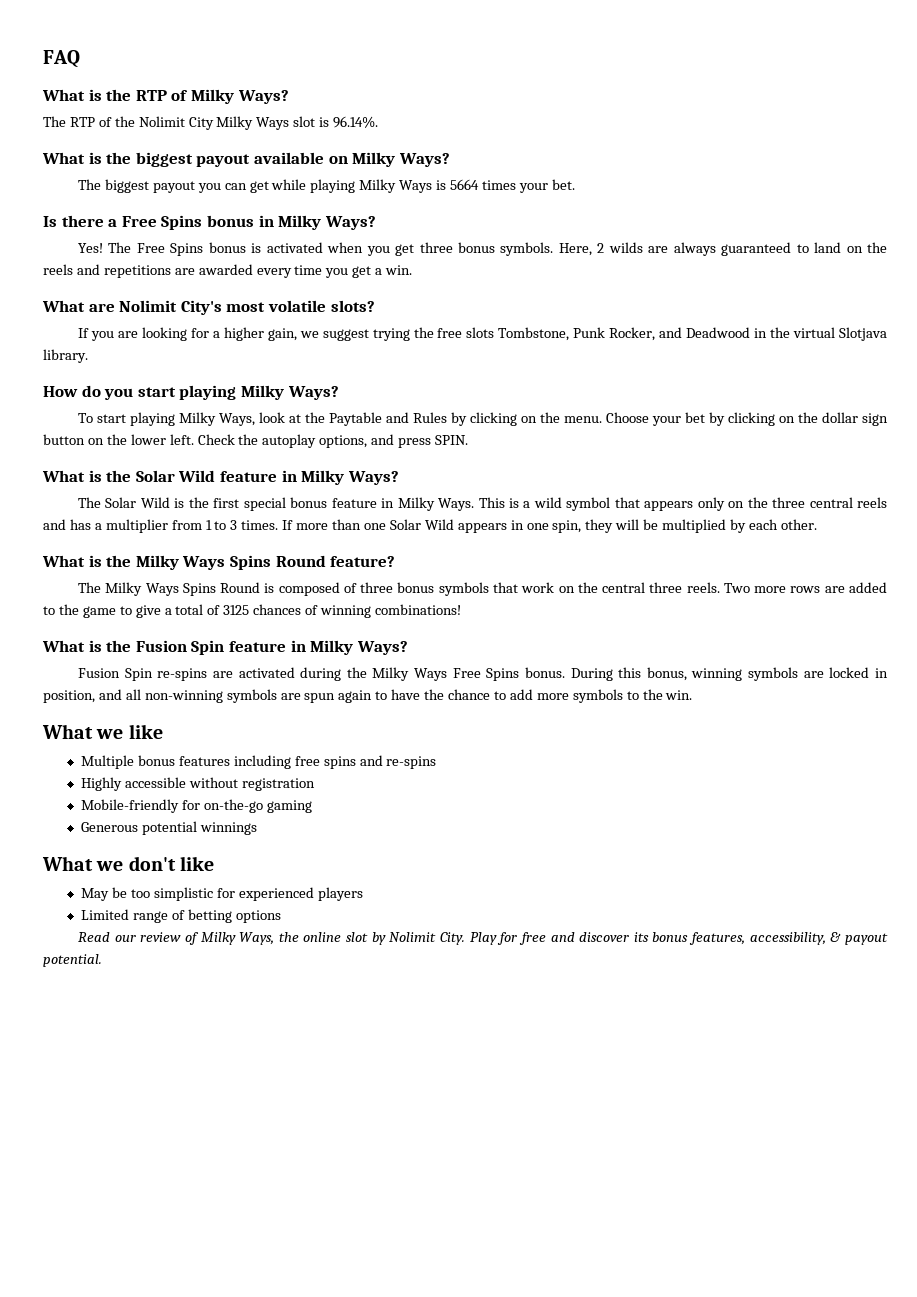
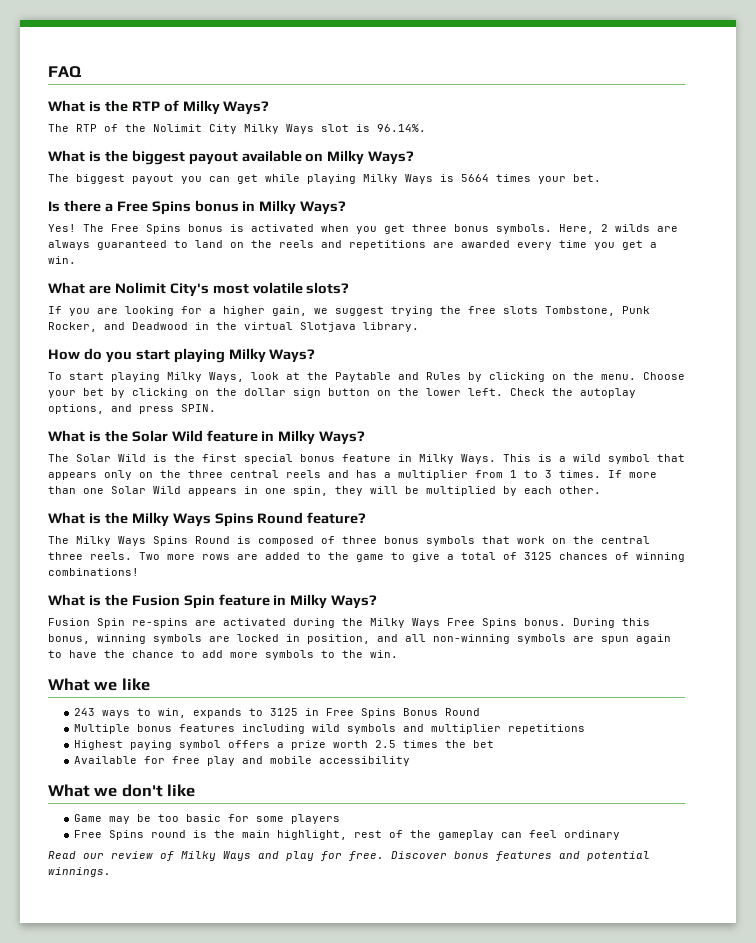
[81,755,437,769] [81,777,315,791] [81,799,312,813] [81,821,257,835] [42,856,214,871] [81,887,363,901] [81,909,281,923] Multiple bonus features including free spins and re-spins // Highly accessible without registration // Mobile-friendly for on-the-go gaming // Generous potential winnings // What we don't like // May be too simplistic for experienced players // Limited range of betting options -> [74,708,481,718] [74,724,586,734] [74,740,495,750] [74,756,411,766] [48,784,196,797] [74,814,341,824] [74,830,621,840] 243 ways to win, expands to 3125 in Free Spins Bonus Round // Multiple bonus features including wild symbols and multiplier repetitions // Highest paying symbol offers a prize worth 2.5 times the bet // Available for free play and mobile accessibility // What we don't like // Game may be too basic for some players // Free Spins round is the main highlight, rest of the gameplay can feel ordinary
[239,932,888,945] [43,954,102,967] Ways, the online slot by Nolimit City. Play for free and discover its bonus features, accessibility, & payout potential. -> [223,851,650,861] [48,867,111,877] Ways and play for free. Discover bonus features and potential winnings.

